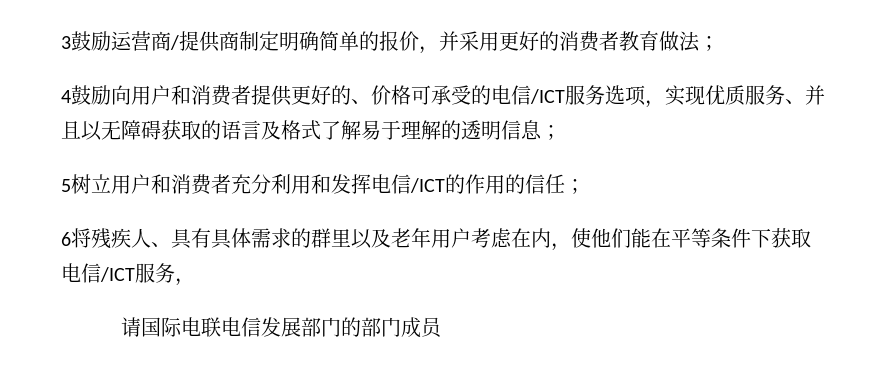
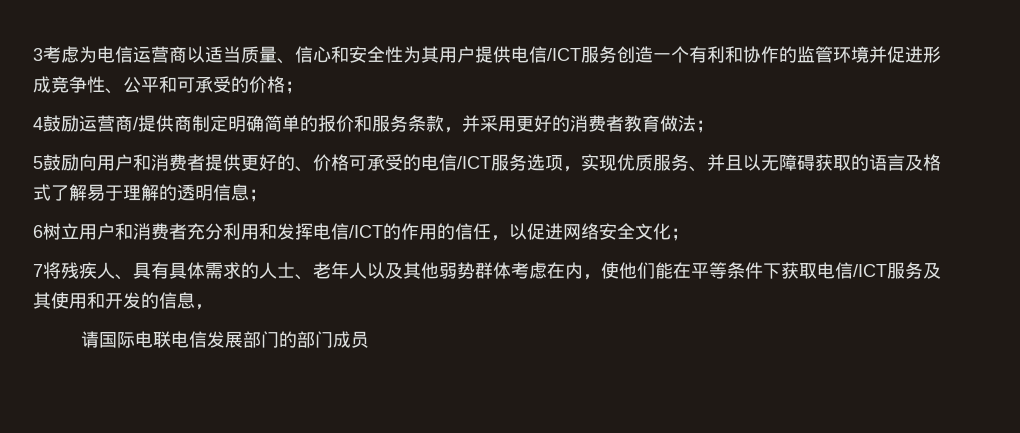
(71, 42) none -> [43,46,941,64] [33,76,303,94] [33,117,43,130] 考虑为电信运营商以适当质量、信心和安全性为其用户提供电信/ICT服务创造一个有利和协作的监管环境并促进形成竞争性、公平和可承受的价格； // 4
(419, 41) none -> [354,115,444,132] 和服务条款
[61,90,71,103] 4 -> [33,156,43,169] 5
[61,179,71,192] 5 -> [33,225,43,238] 6
[565,179,585,194] [61,232,71,246] ； // 6 -> [491,223,689,241] [33,264,43,277] ，以促进网络安全文化； // 7
[311,228,471,249] 群里以及老年用户 -> [259,262,511,280] 人士、老年人以及其他弱势群体
(175, 273) none -> [923,263,941,279] [33,292,195,309] 及其使用和开发的信息

